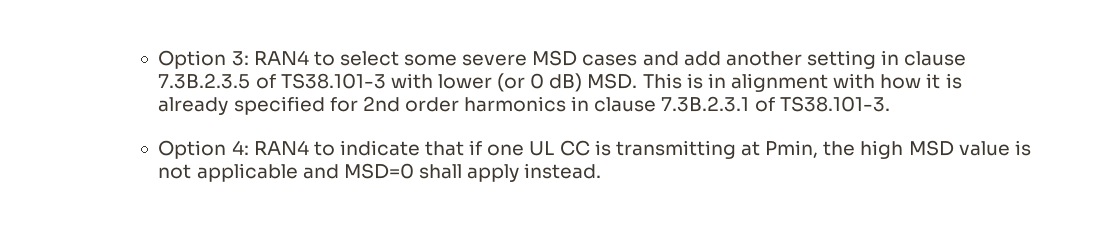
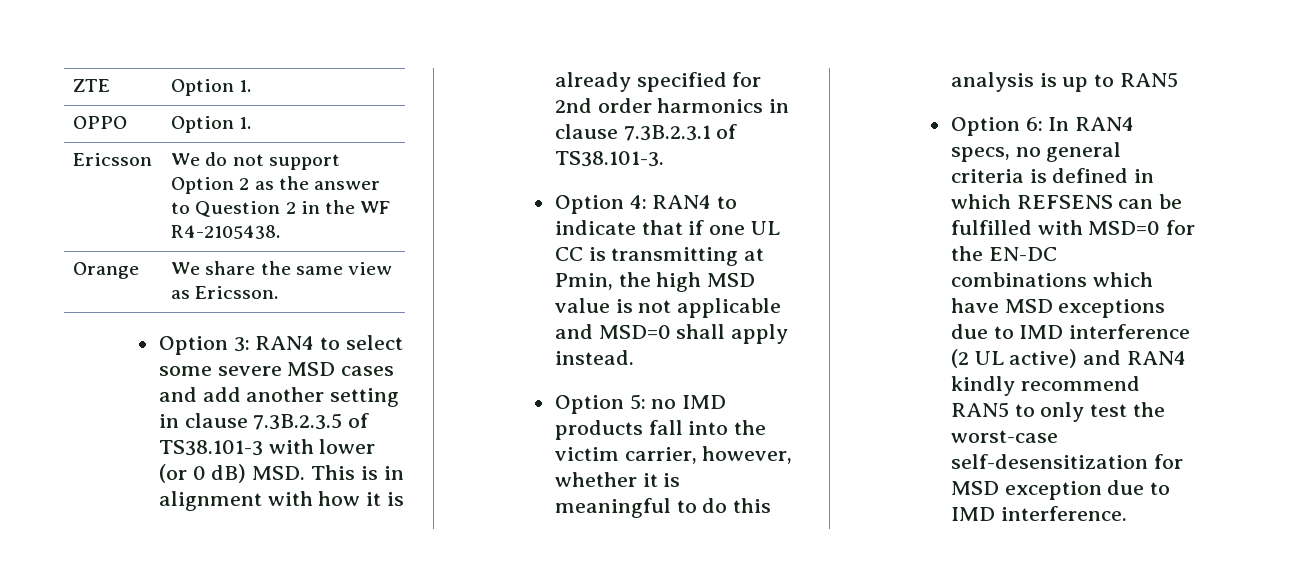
(158, 59) none -> [73,79,111,92] [171,79,252,96] [73,116,128,129] [171,116,252,133] [73,153,153,166] [171,152,340,170] [171,176,381,194] [171,200,391,217] [171,225,281,239] [73,262,140,279] [171,261,393,275] [171,286,279,299] ZTE | Option 1. // OPPO | Option 1. // Ericsson | We do not support Option 2 as the answer to Question 2 in the WF R4-2105438. // Orange | We share the same view as Ericsson. //
(602, 171) none -> [554,394,727,414] [554,420,767,440] [554,446,793,464] [554,472,681,487] [554,498,772,518] [950,72,1178,92] [950,117,1135,136] [950,142,1122,162] [950,168,1155,183] [950,194,1183,209] [950,220,1196,235] [950,246,1057,261] [950,272,1153,287] [950,298,1166,318] [950,324,1191,339] [950,349,1186,368] [950,376,1140,396] [950,402,1165,422] [950,430,1058,443] [950,454,1183,469] [950,480,1171,500] [950,506,1127,521] // Option 5: no IMD products fall into the victim carrier, however, whether it is meaningful to do this analysis is up to RAN5 // Option 6: In RAN4 specs, no general criteria is defined in which REFSENS can be fulfilled with MSD=0 for the EN-DC combinations which have MSD exceptions due to IMD interference (2 UL active) and RAN4 kindly recommend RAN5 to only test the worst-case self-desensitization for MSD exception due to IMD interference.

